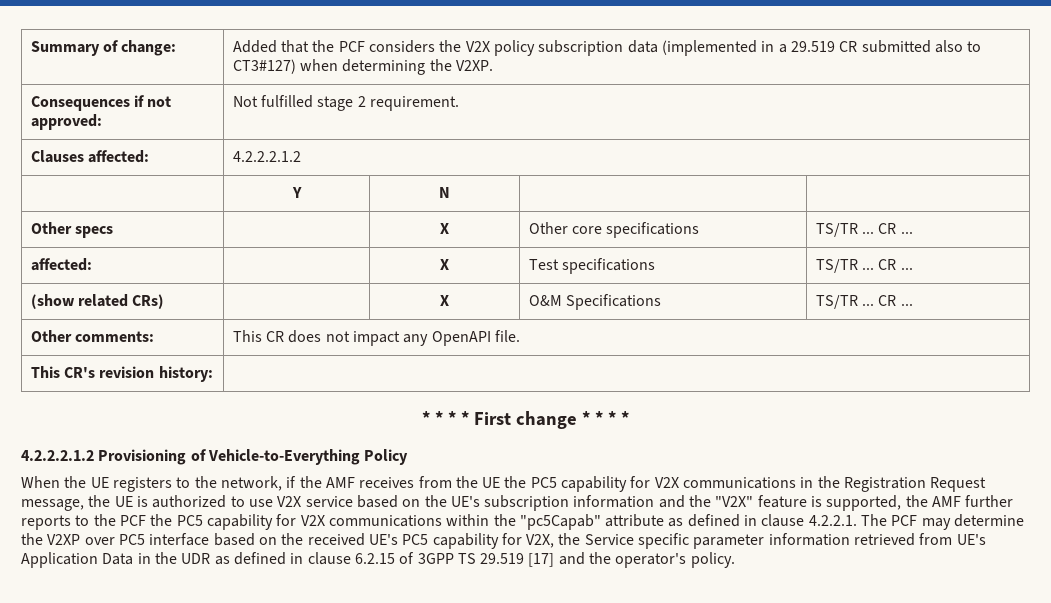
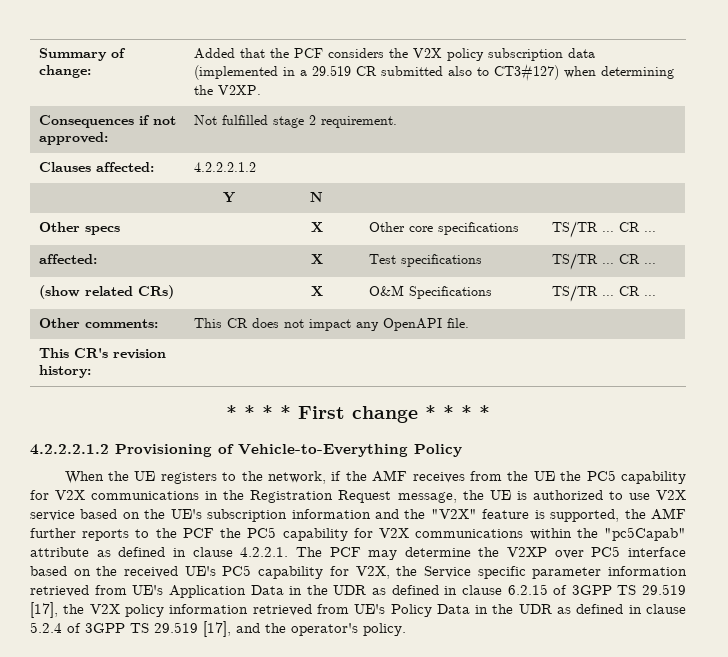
[528,553,555,567] [17] -> [30,602,686,618] [30,621,231,637] [17], the V2X policy information retrieved from UE's Policy Data in the UDR as defined in clause 5.2.4 of 3GPP TS 29.519 [17],

